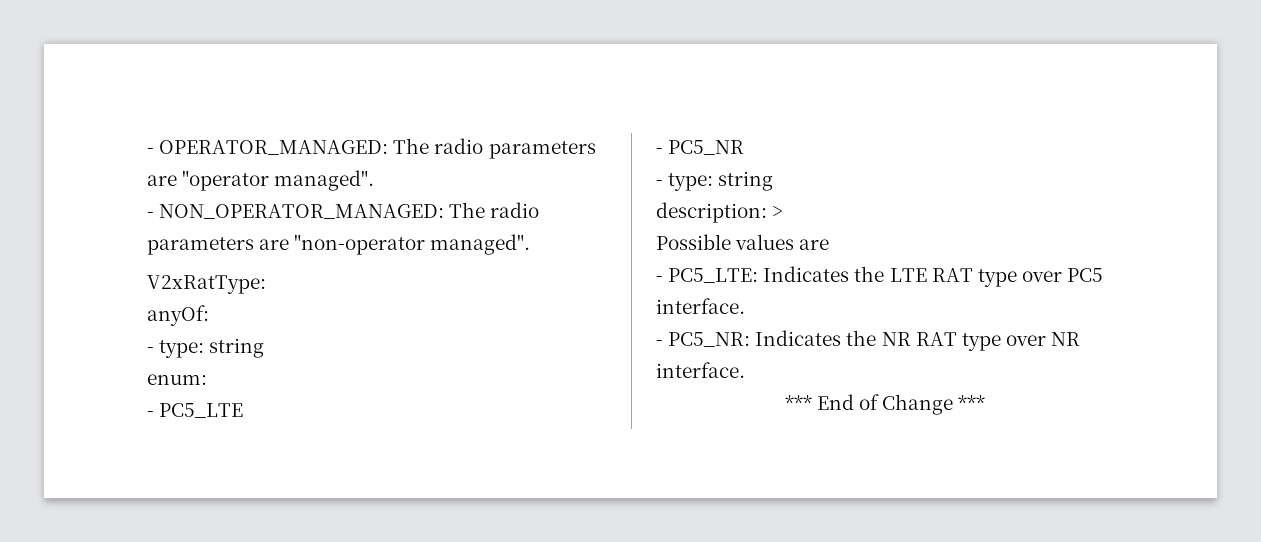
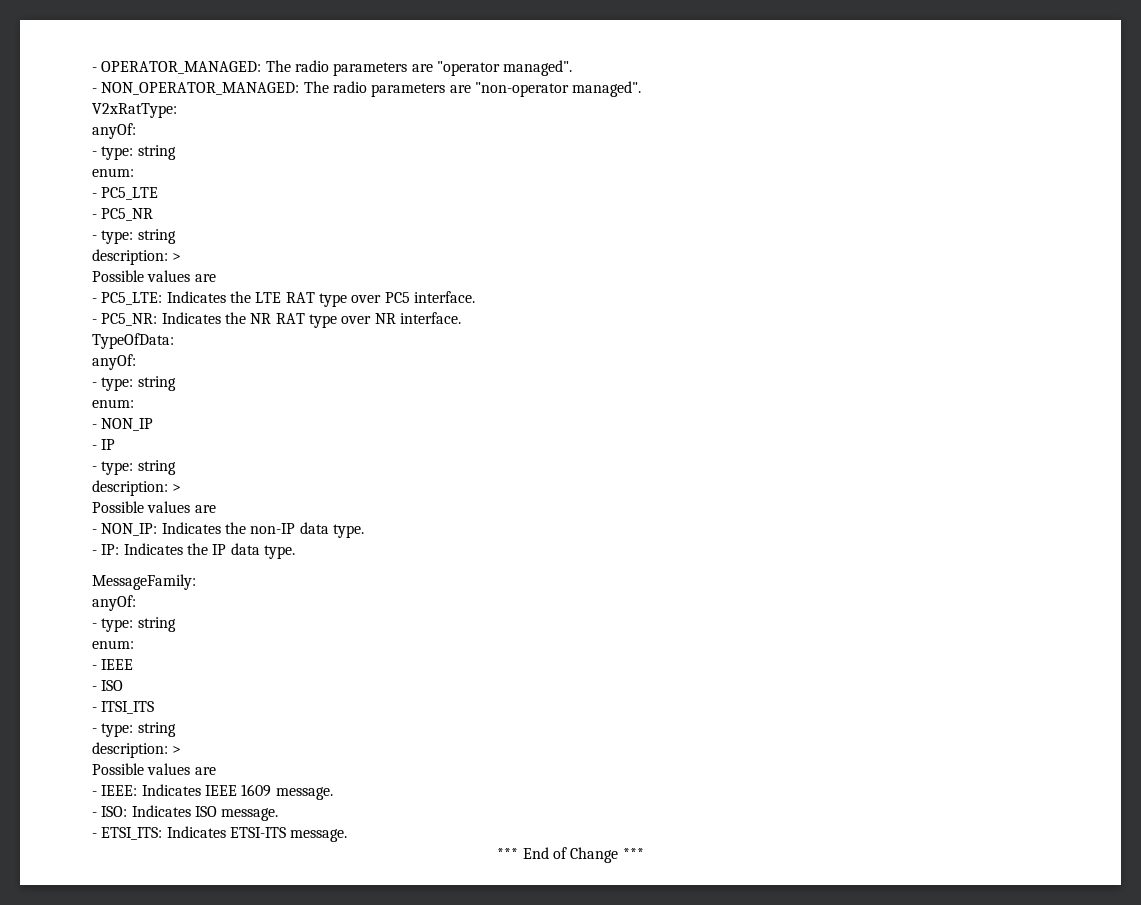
(745, 370) none -> [92,333,174,349] [92,354,136,370] [92,376,176,391] [92,399,134,408] [92,418,154,431] [92,439,116,450] [92,460,176,475] [92,480,182,496] [92,501,216,513] [92,522,364,538] [92,543,295,559] [92,574,196,590] [92,595,136,611] [92,617,176,632] [92,640,134,649] [92,659,134,670] [92,680,124,691] [92,701,155,714] [92,722,176,737] [92,742,182,758] [92,763,216,775] [92,784,333,800] [92,805,279,821] [92,826,348,842] // TypeOfData: // anyOf: // - type: string // enum: // - NON_IP // - IP // - type: string // description: > // Possible values are // - NON_IP: Indicates the non-IP data type. // - IP: Indicates the IP data type. // MessageFamily: // anyOf: // - type: string // enum: // - IEEE // - ISO // - ITSI_ITS // - type: string // description: > // Possible values are // - IEEE: Indicates IEEE 1609 message. // - ISO: Indicates ISO message. // - ETSI_ITS: Indicates ETSI-ITS message.

